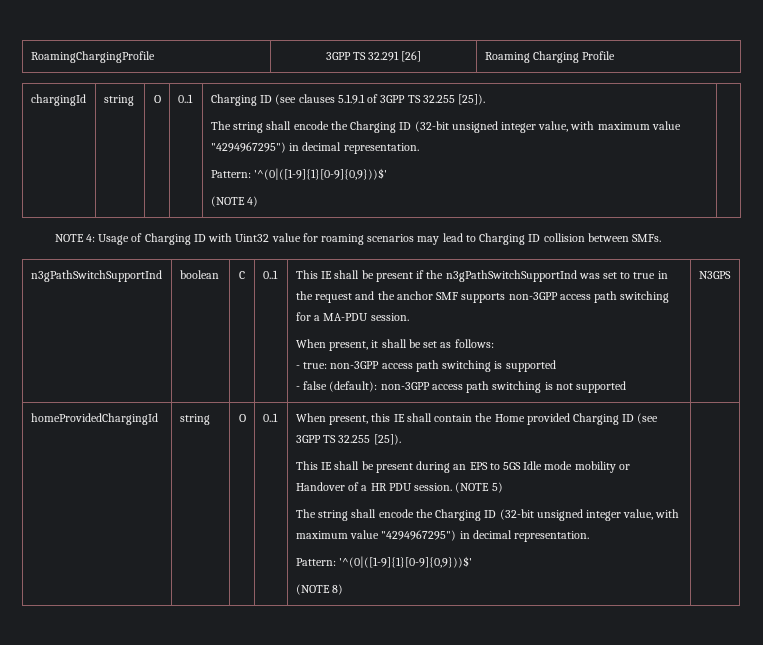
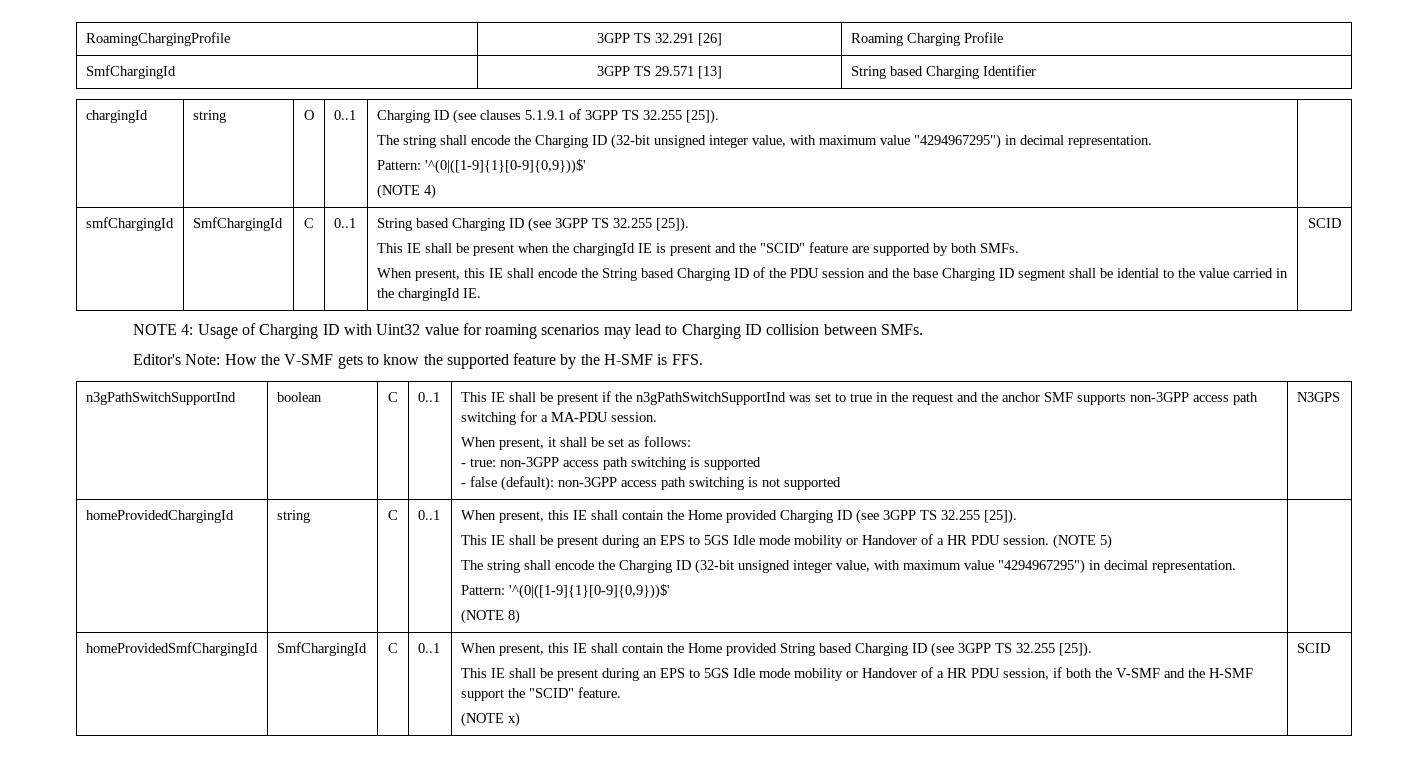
(616, 55) none -> [85,65,176,79] [597,66,722,79] [850,65,1036,79] // SmfChargingId | 3GPP TS 29.571 [13] | String based Charging Identifier
(259, 201) none -> [85,217,174,231] [192,217,283,231] [304,218,314,228] [333,218,356,228] [376,217,689,232] [376,242,1019,256] [376,267,1288,281] [376,288,481,301] [1308,218,1341,228] // smfChargingId | SmfChargingId | C | 0..1 | String based Charging ID (see 3GPP TS 32.255 [25]). // This IE shall be present when the chargingId IE is present and the "SCID" feature are supported by both SMFs. // When present, this IE shall encode the String based Charging ID of the PDU session and the base Charging ID segment shall be idential to the value carried in the chargingId IE. | SCID
(662, 238) none -> [132,353,703,369] // Editor's Note: How the V-SMF gets to know the supported feature by the H-SMF is FFS.
[238,414,246,422] O -> [388,510,398,520] C
(344, 589) none -> [85,642,258,656] [276,642,367,656] [388,643,398,653] [417,643,440,653] [460,642,1092,657] [460,667,1253,681] [460,687,621,701] [460,712,520,727] [1296,643,1330,653] // homeProvidedSmfChargingId | SmfChargingId | C | 0..1 | When present, this IE shall contain the Home provided String based Charging ID (see 3GPP TS 32.255 [25]). // This IE shall be present during an EPS to 5GS Idle mode mobility or Handover of a HR PDU session, if both the V-SMF and the H-SMF support the "SCID" feature. // (NOTE x) | SCID

